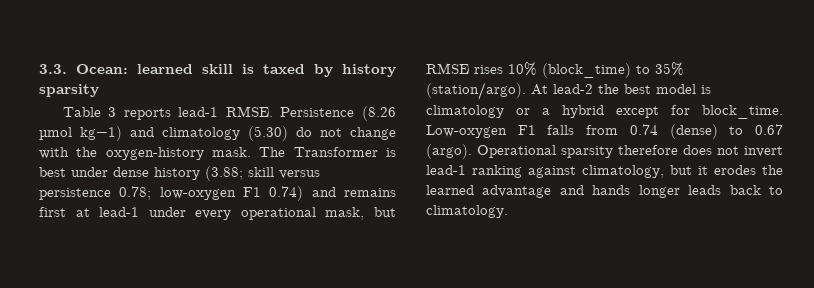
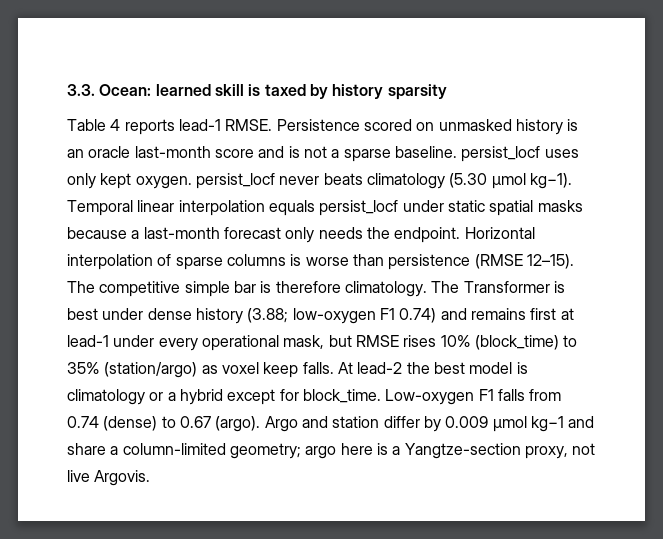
[108,107,117,117] 3 -> [110,119,121,131] 4
[362,106,396,121] [39,126,396,141] [39,147,252,160] (8.26 µmol kg−1) and climatology (5.30) do not change with the oxygen-history mask. -> [363,119,579,135] [67,146,579,162] [67,173,572,189] [67,200,583,216] [67,227,535,243] [67,254,574,270] [67,281,427,297] scored on unmasked history is an oracle last-month score and is not a sparse baseline. persist_locf uses only kept oxygen. persist_locf never beats climatology (5.30 µmol kg−1). Temporal linear interpolation equals persist_locf under static spatial masks because a last-month forecast only needs the endpoint. Horizontal interpolation of sparse columns is worse than persistence (RMSE 12–15). The competitive simple bar is therefore climatology.
[248,167,320,179] [39,186,152,200] skill versus persistence 0.78; -> (289, 315) none
[426,82,526,100] (station/argo). -> [104,362,334,378] (station/argo) as voxel keep falls.
[477,145,783,158] [426,165,783,178] [426,185,783,198] [426,205,508,218] Operational sparsity therefore does not invert lead-1 ranking against climatology, but it erodes the learned advantage and hands longer leads back to climatology. -> [264,416,595,432] [67,443,596,459] [67,470,151,486] Argo and station differ by 0.009 µmol kg−1 and share a column-limited geometry; argo here is a Yangtze-section proxy, not live Argovis.

